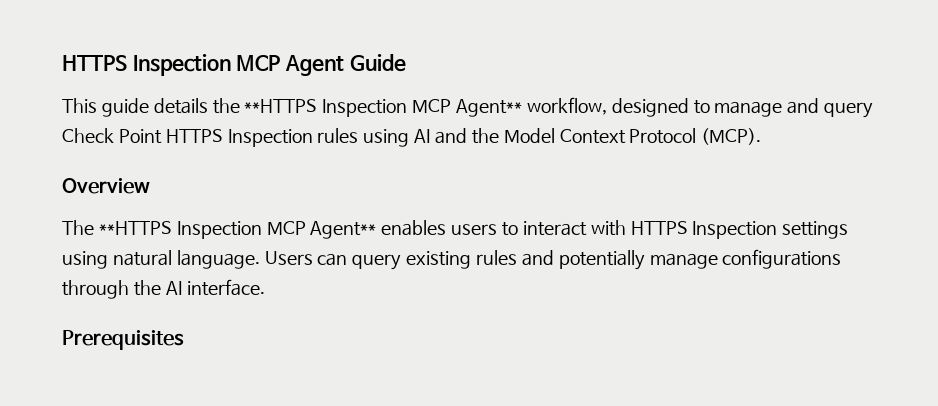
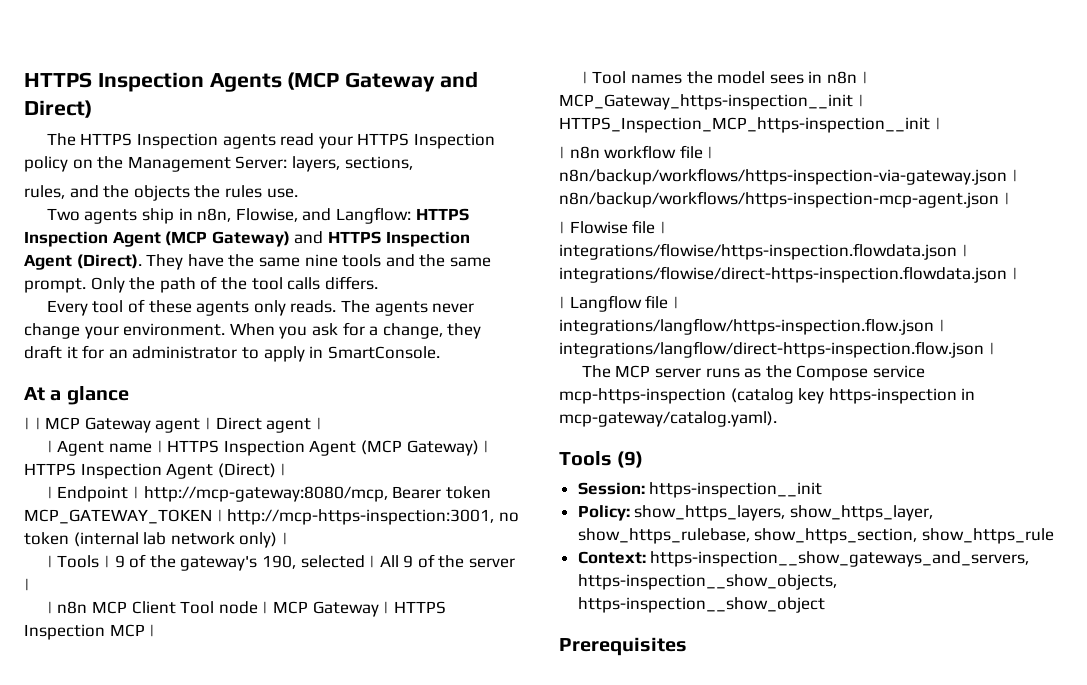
[62,54,406,76] [62,97,874,118] [62,128,762,147] [62,178,150,194] [62,220,849,239] [62,249,842,270] [62,279,265,299] HTTPS Inspection MCP Agent Guide // This guide details the **HTTPS Inspection MCP Agent** workflow, designed to manage and query Check Point HTTPS Inspection rules using AI and the Model Context Protocol (MCP). // Overview // The **HTTPS Inspection MCP Agent** enables users to interact with HTTPS Inspection settings using natural language. Users can query existing rules and potentially manage configurations through the AI interface. -> [24,71,479,92] [24,100,92,118] [46,133,495,149] [24,156,413,172] [24,185,298,201] [46,207,469,224] [24,231,470,247] [24,254,491,270] [24,276,378,293] [46,299,475,316] [24,322,482,339] [24,345,440,362] [24,386,129,405] [24,417,322,433] [46,440,490,456] [24,463,287,479] [46,486,491,502] [24,509,519,525] [24,532,288,548] [46,554,516,571] [24,578,30,591] [46,601,446,617] [24,624,156,640] [581,71,868,84] [559,94,864,110] [559,117,941,133] [559,145,714,159] [559,168,1018,185] [559,191,1010,208] [559,220,666,234] [559,243,968,260] [559,266,1018,283] [559,295,679,312] [559,318,945,335] [559,341,995,358] [581,365,925,381] [559,388,976,404] [559,411,777,427] [559,451,644,468] [577,482,823,498] [577,505,933,521] [577,528,1054,544] [577,551,1030,567] [577,574,837,590] [577,597,825,613] HTTPS Inspection Agents (MCP Gateway and Direct) // The HTTPS Inspection agents read your HTTPS Inspection policy on the Management Server: layers, sections, // rules, and the objects the rules use. // Two agents ship in n8n, Flowise, and Langflow: HTTPS Inspection Agent (MCP Gateway) and HTTPS Inspection Agent (Direct). They have the same nine tools and the same prompt. Only the path of the tool calls differs. // Every tool of these agents only reads. The agents never change your environment. When you ask for a change, they draft it for an administrator to apply in SmartConsole. // At a glance // | | MCP Gateway agent | Direct agent | // | Agent name | HTTPS Inspection Agent (MCP Gateway) | HTTPS Inspection Agent (Direct) | // | Endpoint | http://mcp-gateway:8080/mcp, Bearer token MCP_GATEWAY_TOKEN | http://mcp-https-inspection:3001, no token (internal lab network only) | // | Tools | 9 of the gateway's 190, selected | All 9 of the server | // | n8n MCP Client Tool node | MCP Gateway | HTTPS Inspection MCP | // | Tool names the model sees in n8n | MCP_Gateway_https-inspection__init | HTTPS_Inspection_MCP_https-inspection__init | // | n8n workflow file | n8n/backup/workflows/https-inspection-via-gateway.json | n8n/backup/workflows/https-inspection-mcp-agent.json | // | Flowise file | integrations/flowise/https-inspection.flowdata.json | integrations/flowise/direct-https-inspection.flowdata.json | // | Langflow file | integrations/langflow/https-inspection.flow.json | integrations/langflow/direct-https-inspection.flow.json | // The MCP server runs as the Compose service mcp-https-inspection (catalog key https-inspection in mcp-gateway/catalog.yaml). // Tools (9) // Session: https-inspection__init // Policy: show_https_layers, show_https_layer, show_https_rulebase, show_https_section, show_https_rule // Context: https-inspection__show_gateways_and_servers, https-inspection__show_objects, https-inspection__show_object

